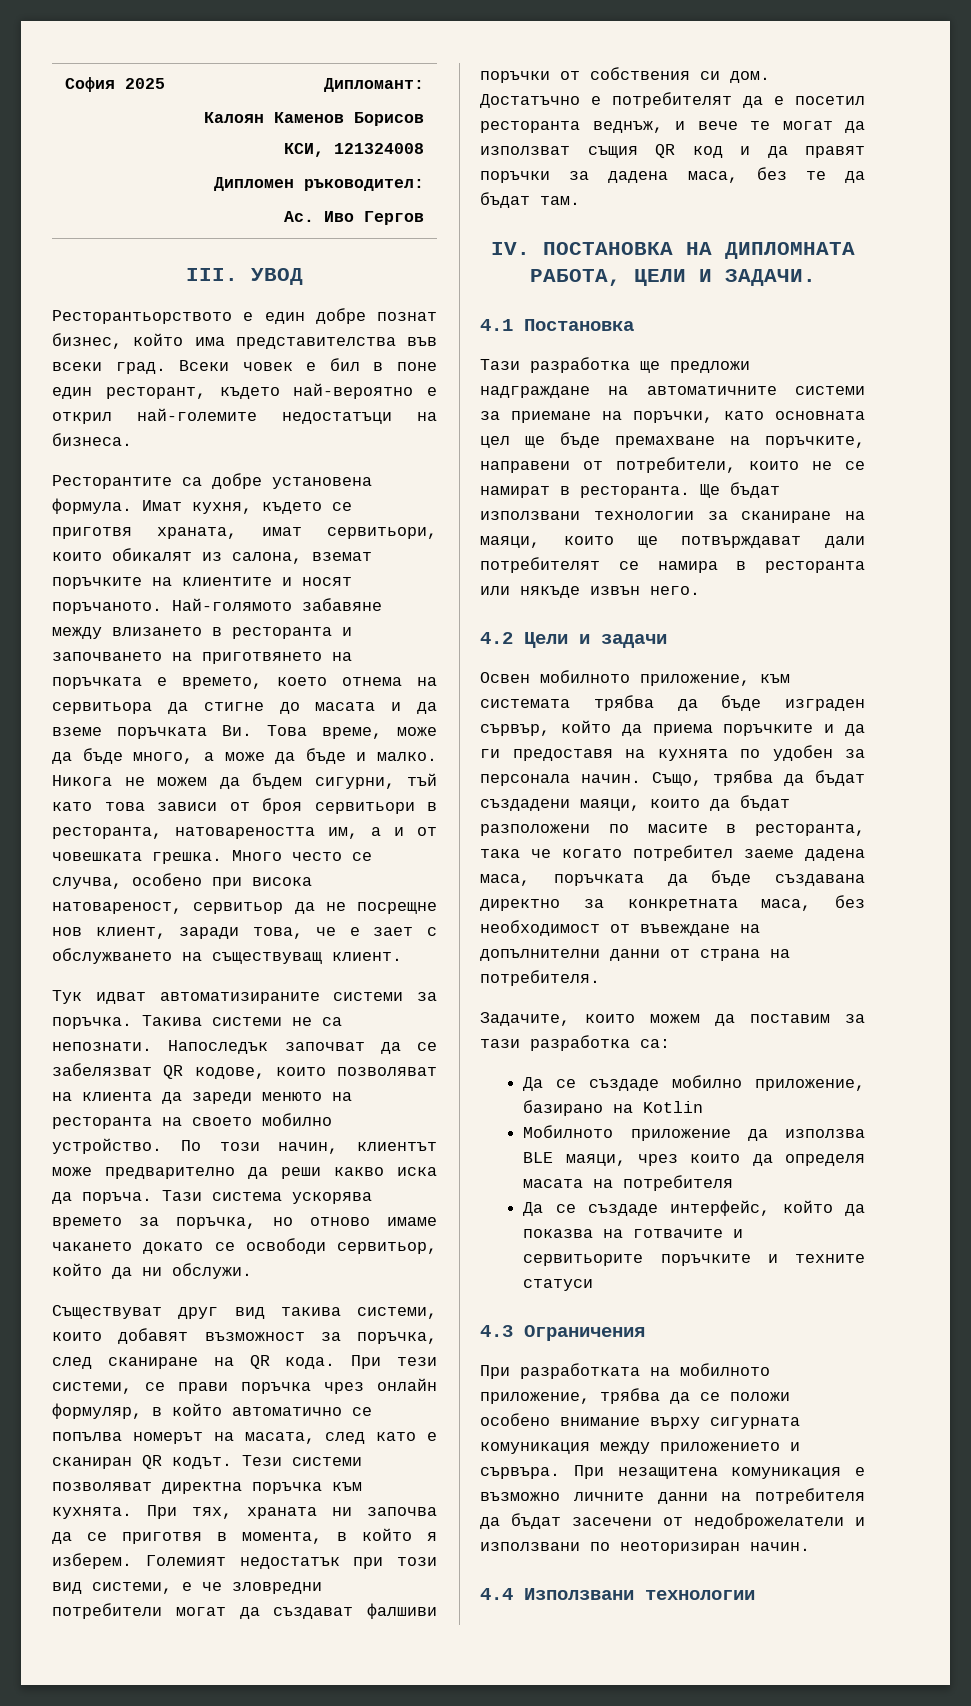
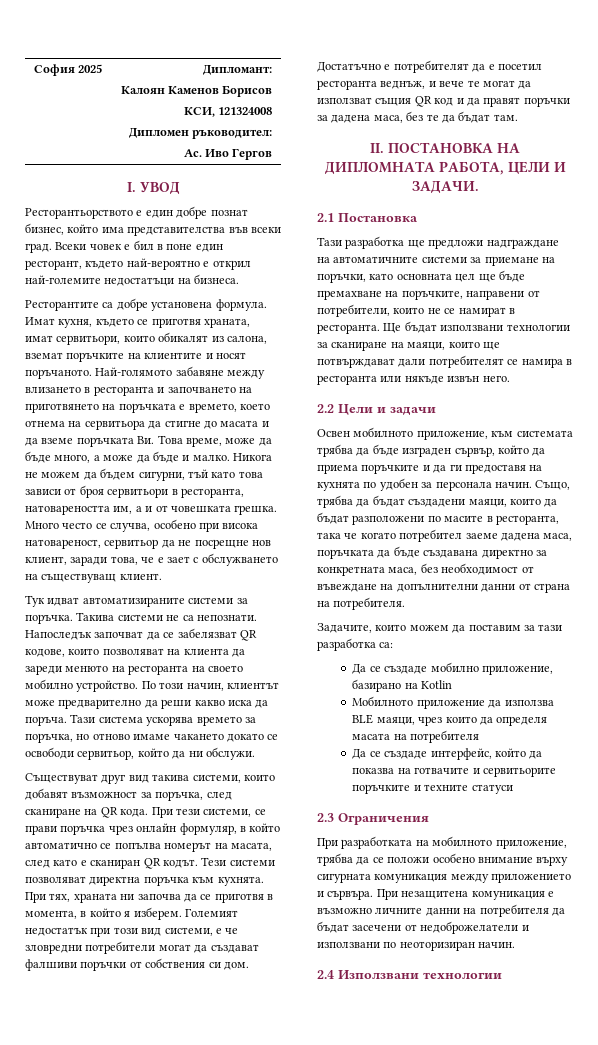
[186,268,238,281] III. -> [126,182,136,192] I.
[490,242,530,255] IV. -> [370,143,384,153] II.
[480,319,513,331] 4.1 -> [317,213,334,222] 2.1
[480,632,513,644] 4.2 -> [317,404,334,413] 2.2
[480,1325,513,1337] 4.3 -> [317,813,334,822] 2.3
[480,1588,513,1600] 4.4 -> [317,970,334,979] 2.4

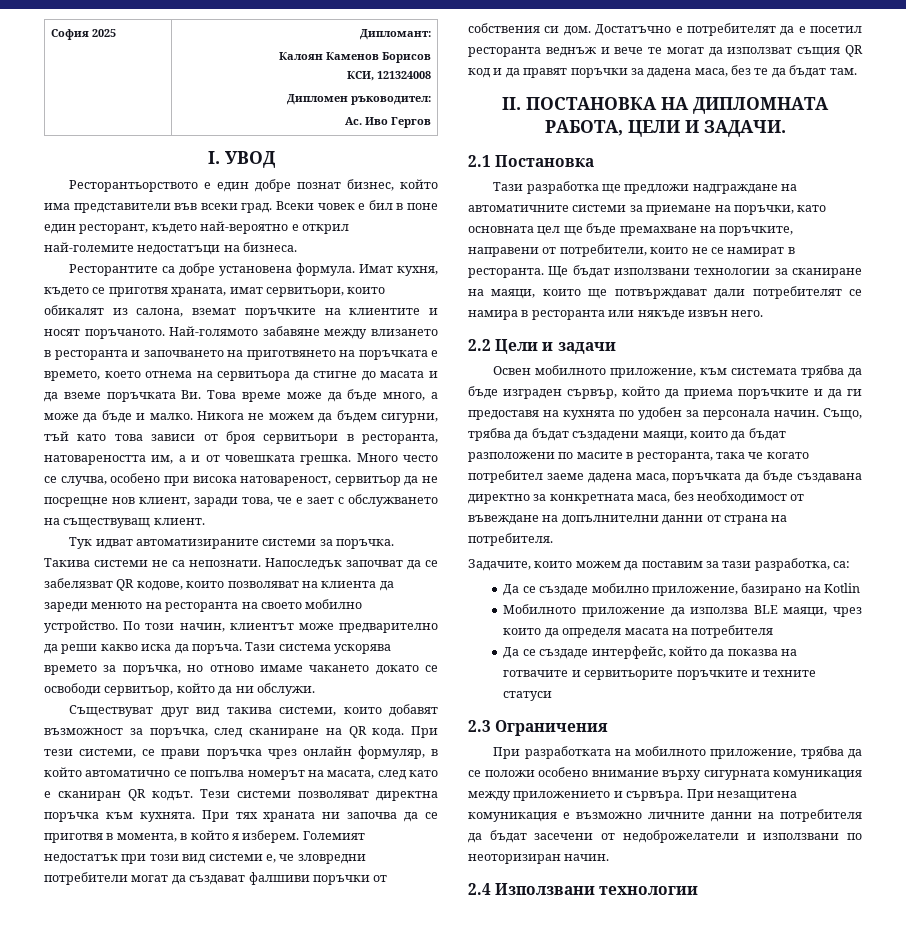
[127,226,226,236] представителства -> [73,203,171,213] представители
[185,437,222,447] време, -> [242,392,281,402] време
[49,893,71,902] тях, -> [235,812,258,819] тях
[164,927,222,936] системи, е -> [208,854,276,863] системи е,
[380,80,426,89] веднъж, -> [545,47,596,57] веднъж
[317,638,376,651] разработка -> [754,558,830,571] разработка,

